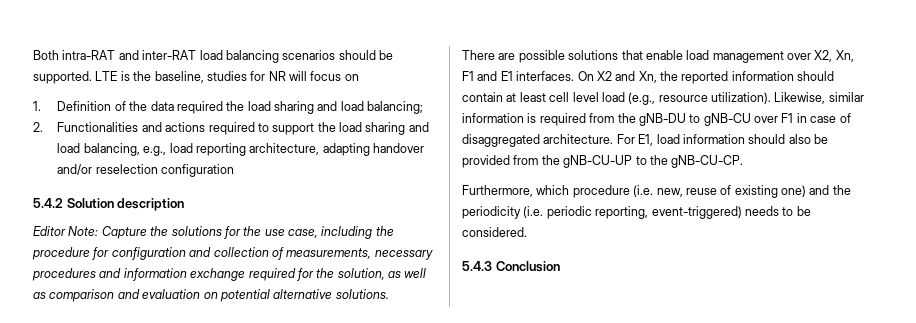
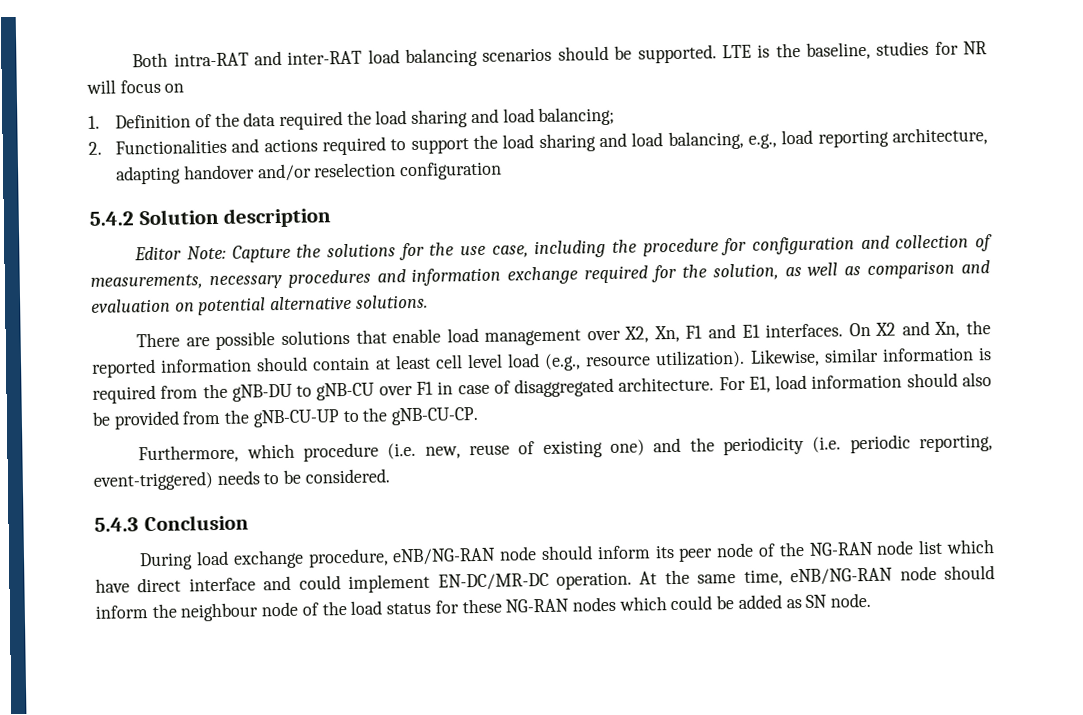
(560, 266) none -> [139,539,995,571] [95,565,996,593] [95,592,872,622] // During load exchange procedure, eNB/NG-RAN node should inform its peer node of the NG-RAN node list which have direct interface and could implement EN-DC/MR-DC operation. At the same time, eNB/NG-RAN node should inform the neighbour node of the load status for these NG-RAN nodes which could be added as SN node.

